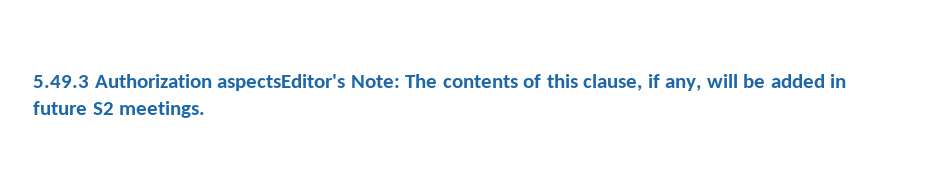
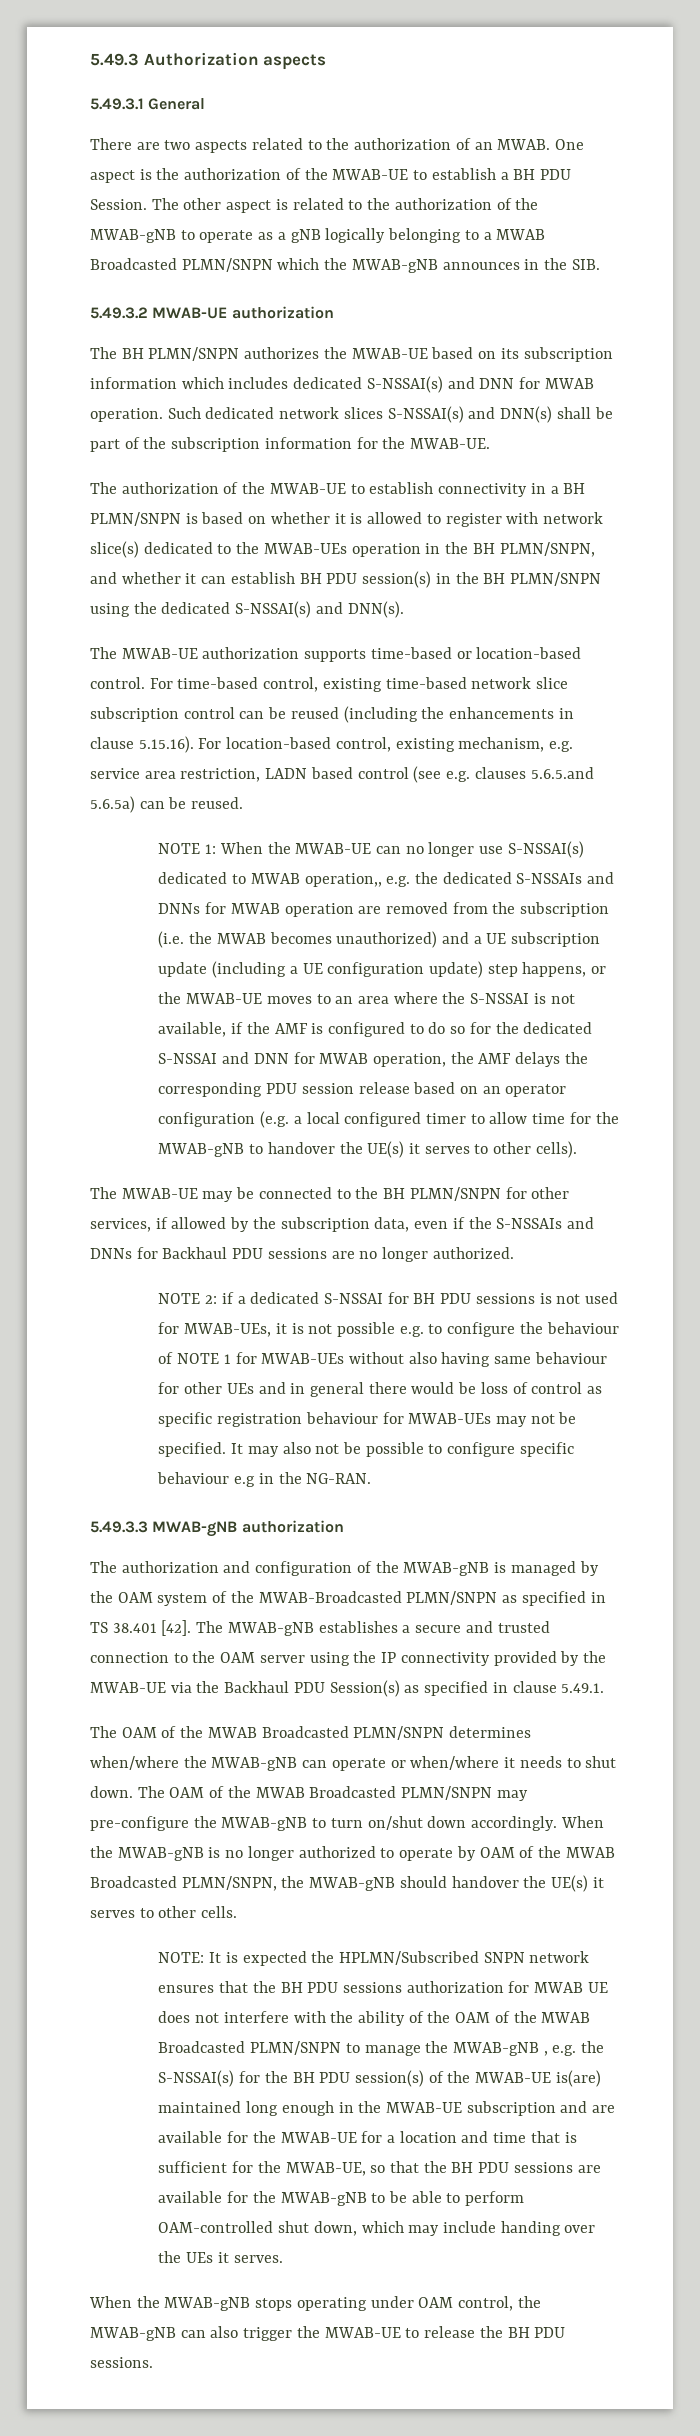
[217,74,847,91] [33,101,206,118] aspectsEditor's Note: The contents of this clause, if any, will be added in future S2 meetings. -> [263,54,327,70] [90,98,206,110] [90,138,584,153] [90,168,571,183] [90,198,539,213] [90,228,546,243] [90,258,600,273] [90,306,334,319] [90,347,613,362] [90,376,594,393] [90,406,613,423] [90,437,491,452] [90,482,586,497] [90,512,603,527] [90,541,595,558] [90,571,601,588] [90,601,404,618] [90,647,582,662] [90,677,569,692] [90,706,574,723] [90,736,574,753] [90,766,594,783] [90,796,244,813] [158,841,584,858] [158,872,615,887] [158,902,610,917] [158,931,601,948] [158,961,607,978] [158,992,575,1004] [158,1022,593,1037] [158,1052,588,1067] [158,1082,567,1097] [158,1111,619,1128] [158,1141,577,1158] [90,1187,570,1202] [90,1217,594,1232] [90,1247,514,1262] [158,1292,619,1304] [158,1322,619,1337] [158,1352,607,1367] [158,1382,603,1397] [158,1412,577,1427] [158,1442,574,1457] [157,1472,372,1487] [90,1520,344,1537] [90,1561,599,1576] [90,1591,606,1606] [90,1620,550,1636] [90,1651,606,1666] [90,1680,605,1697] [90,1726,532,1740] [90,1756,617,1771] [90,1786,528,1801] [90,1816,604,1831] [90,1846,615,1861] [90,1875,604,1892] [90,1906,238,1918] [158,1951,590,1966] [158,1981,608,1993] [158,2011,591,2026] [158,2041,605,2056] [158,2070,601,2087] [158,2101,616,2116] [158,2131,577,2143] [158,2161,601,2176] [158,2191,525,2206] [158,2221,596,2236] [158,2251,283,2263] [89,2296,541,2311] [90,2326,566,2341] [90,2357,153,2368] aspects // 5.49.3.1 General // There are two aspects related to the authorization of an MWAB. One aspect is the authorization of the MWAB-UE to establish a BH PDU Session. The other aspect is related to the authorization of the MWAB-gNB to operate as a gNB logically belonging to a MWAB Broadcasted PLMN/SNPN which the MWAB-gNB announces in the SIB. // 5.49.3.2 MWAB-UE authorization // The BH PLMN/SNPN authorizes the MWAB-UE based on its subscription information which includes dedicated S-NSSAI(s) and DNN for MWAB operation. Such dedicated network slices S-NSSAI(s) and DNN(s) shall be part of the subscription information for the MWAB-UE. // The authorization of the MWAB-UE to establish connectivity in a BH PLMN/SNPN is based on whether it is allowed to register with network slice(s) dedicated to the MWAB-UEs operation in the BH PLMN/SNPN, and whether it can establish BH PDU session(s) in the BH PLMN/SNPN using the dedicated S-NSSAI(s) and DNN(s). // The MWAB-UE authorization supports time-based or location-based control. For time-based control, existing time-based network slice subscription control can be reused (including the enhancements in clause 5.15.16). For location-based control, existing mechanism, e.g. service area restriction, LADN based control (see e.g. clauses 5.6.5.and 5.6.5a) can be reused. // NOTE 1: When the MWAB-UE can no longer use S-NSSAI(s) dedicated to MWAB operation,, e.g. the dedicated S-NSSAIs and DNNs for MWAB operation are removed from the subscription (i.e. the MWAB becomes unauthorized) and a UE subscription update (including a UE configuration update) step happens, or the MWAB-UE moves to an area where the S-NSSAI is not available, if the AMF is configured to do so for the dedicated S-NSSAI and DNN for MWAB operation, the AMF delays the corresponding PDU session release based on an operator configuration (e.g. a local configured timer to allow time for the MWAB-gNB to handover the UE(s) it serves to other cells). // The MWAB-UE may be connected to the BH PLMN/SNPN for other services, if allowed by the subscription data, even if the S-NSSAIs and DNNs for Backhaul PDU sessions are no longer authorized. // NOTE 2: if a dedicated S-NSSAI for BH PDU sessions is not used for MWAB-UEs, it is not possible e.g. to configure the behaviour of NOTE 1 for MWAB-UEs without also having same behaviour for other UEs and in general there would be loss of control as specific registration behaviour for MWAB-UEs may not be specified. It may also not be possible to configure specific behaviour e.g in the NG-RAN. // 5.49.3.3 MWAB-gNB authorization // The authorization and configuration of the MWAB-gNB is managed by the OAM system of the MWAB-Broadcasted PLMN/SNPN as specified in TS 38.401 [42]. The MWAB-gNB establishes a secure and trusted connection to the OAM server using the IP connectivity provided by the MWAB-UE via the Backhaul PDU Session(s) as specified in clause 5.49.1. // The OAM of the MWAB Broadcasted PLMN/SNPN determines when/where the MWAB-gNB can operate or when/where it needs to shut down. The OAM of the MWAB Broadcasted PLMN/SNPN may pre-configure the MWAB-gNB to turn on/shut down accordingly. When the MWAB-gNB is no longer authorized to operate by OAM of the MWAB Broadcasted PLMN/SNPN, the MWAB-gNB should handover the UE(s) it serves to other cells. // NOTE: It is expected the HPLMN/Subscribed SNPN network ensures that the BH PDU sessions authorization for MWAB UE does not interfere with the ability of the OAM of the MWAB Broadcasted PLMN/SNPN to manage the MWAB-gNB , e.g. the S-NSSAI(s) for the BH PDU session(s) of the MWAB-UE is(are) maintained long enough in the MWAB-UE subscription and are available for the MWAB-UE for a location and time that is sufficient for the MWAB-UE, so that the BH PDU sessions are available for the MWAB-gNB to be able to perform OAM-controlled shut down, which may include handing over the UEs it serves. // When the MWAB-gNB stops operating under OAM control, the MWAB-gNB can also trigger the MWAB-UE to release the BH PDU sessions.

